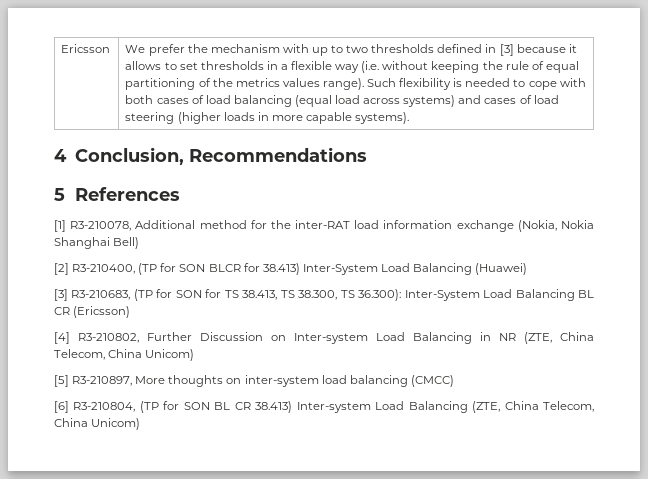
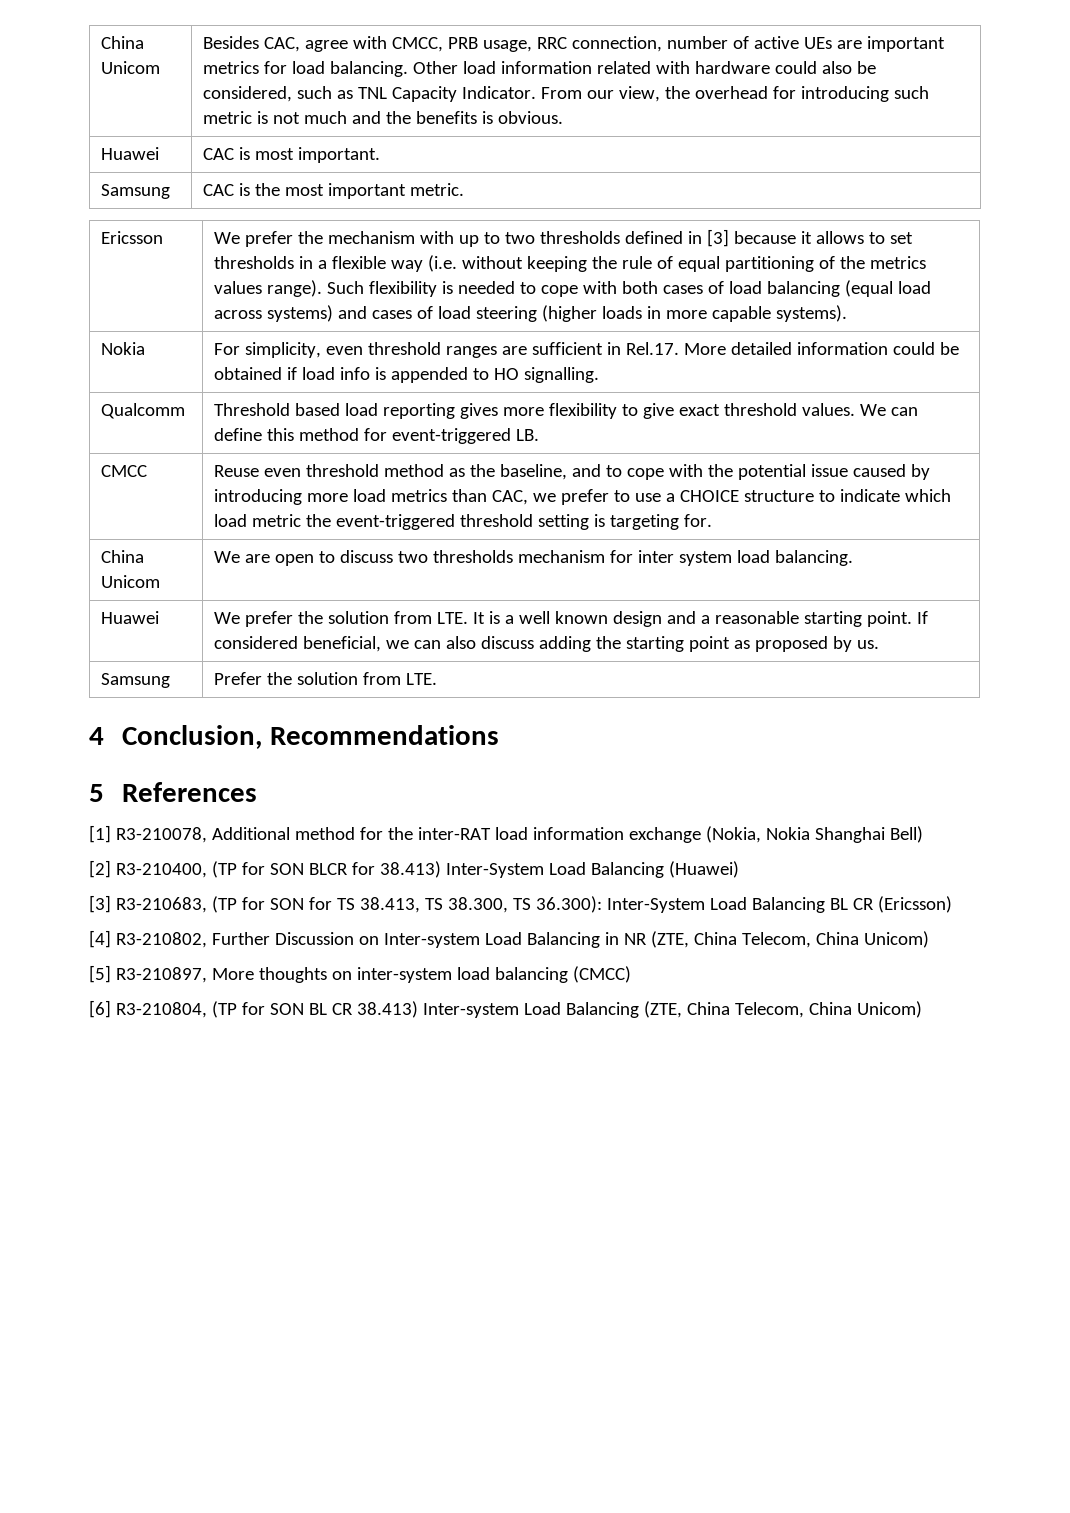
(61, 48) none -> [100,36,144,49] [100,61,160,74] [202,36,945,52] [202,61,876,77] [202,86,929,102] [202,111,563,124] [100,147,159,160] [202,147,380,163] [100,184,170,199] [202,183,464,199] China Unicom | Besides CAC, agree with CMCC, PRB usage, RRC connection, number of active UEs are important metrics for load balancing. Other load information related with hardware could also be considered, such as TNL Capacity Indicator. From our view, the overhead for introducing such metric is not much and the benefits is obvious. // Huawei | CAC is most important. // Samsung | CAC is the most important metric. //
(410, 118) none -> [100,342,145,355] [213,342,959,358] [213,367,599,383] [100,403,185,419] [213,403,918,419] [213,428,539,444] [100,465,147,477] [213,464,930,480] [213,489,951,505] [213,514,712,530] [100,550,144,563] [100,575,160,588] [213,550,853,566] [100,611,159,624] [213,611,928,627] [213,636,879,652] [100,673,170,688] [213,672,437,685] // Nokia | For simplicity, even threshold ranges are sufficient in Rel.17. More detailed information could be obtained if load info is appended to HO signalling. // Qualcomm | Threshold based load reporting gives more flexibility to give exact threshold values. We can define this method for event-triggered LB. // CMCC | Reuse even threshold method as the baseline, and to cope with the potential issue caused by introducing more load metrics than CAC, we prefer to use a CHOICE structure to indicate which load metric the event-triggered threshold setting is targeting for. // China Unicom | We are open to discuss two thresholds mechanism for inter system load balancing. // Huawei | We prefer the solution from LTE. It is a well known design and a reasonable starting point. If considered beneficial, we can also discuss adding the starting point as proposed by us. // Samsung | Prefer the solution from LTE.

